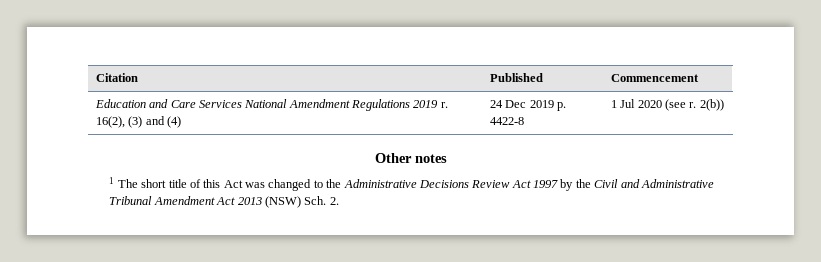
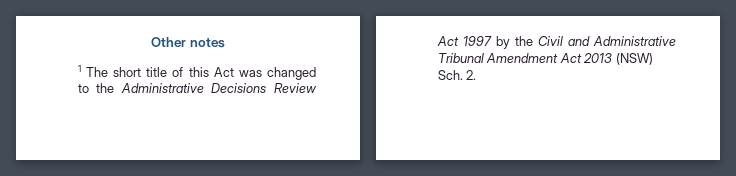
[95,73,138,82] [489,73,543,82] [610,74,699,82] [94,99,448,111] [95,116,181,128] [489,100,566,111] [489,117,524,125] [610,99,724,111] Citation | Published | Commencement // Education and Care Services National Amendment Regulations 2019 r. 16(2), (3) and (4) | 24 Dec 2019 p. 4422-8 | 1 Jul 2020 (see r. 2(b)) // -> (151, 42) none

